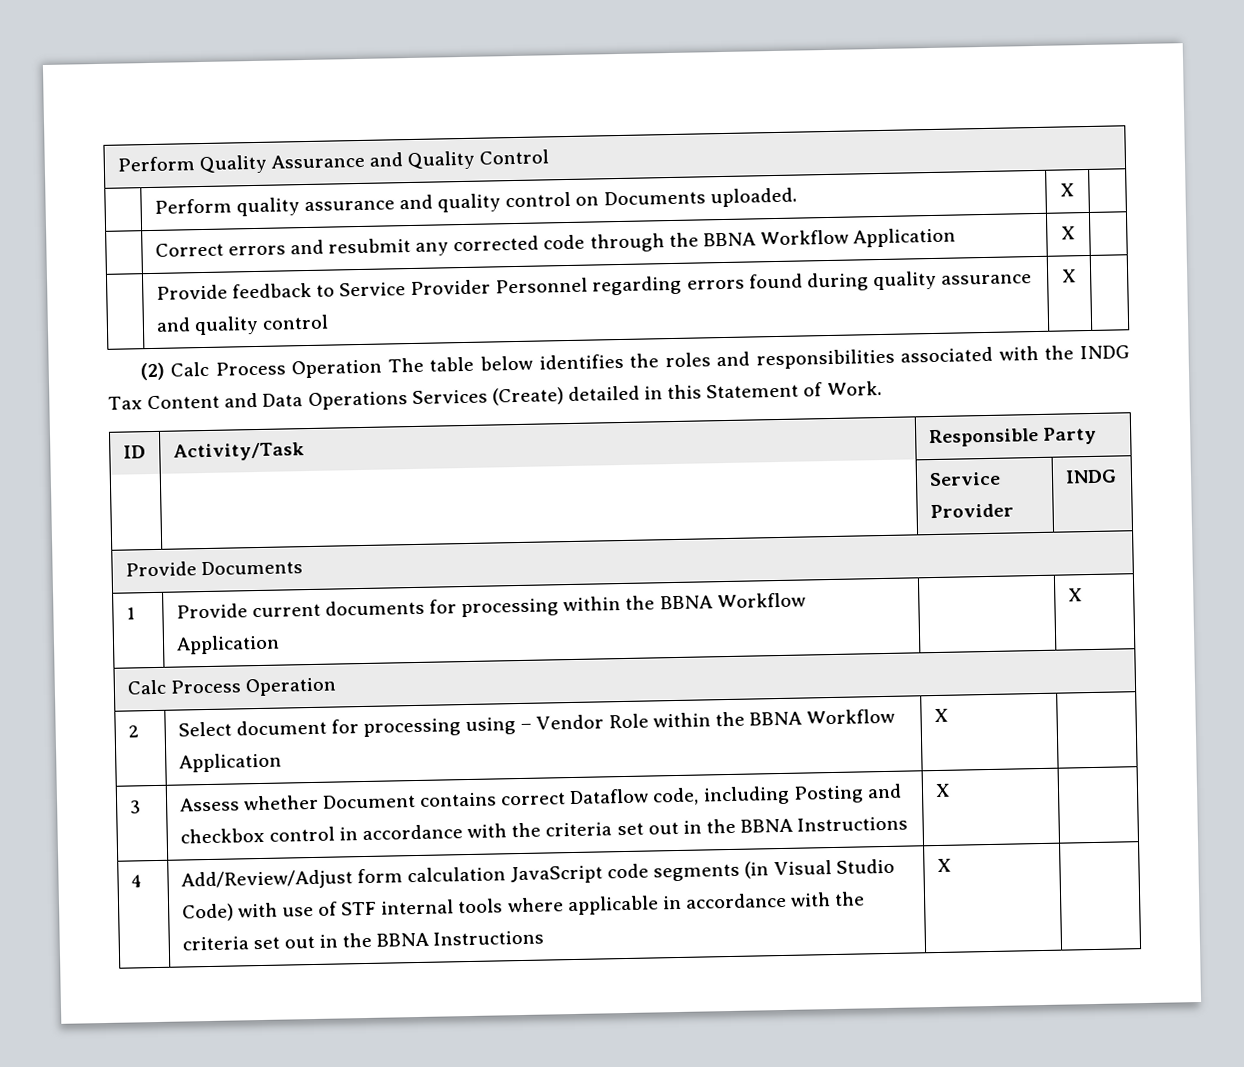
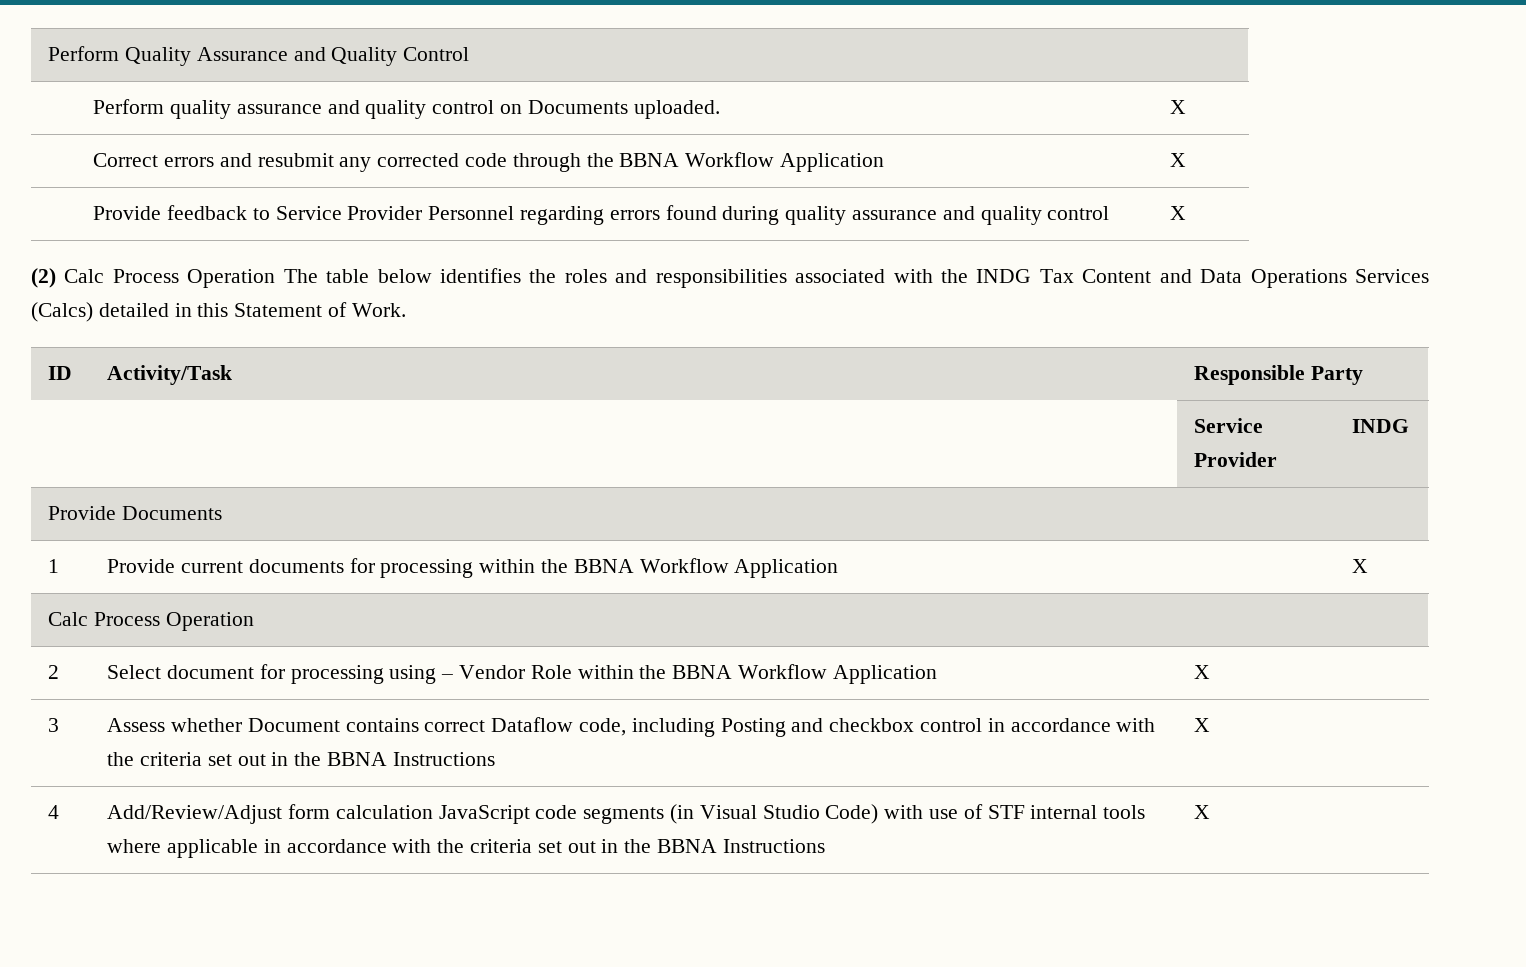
[491,387,564,406] (Create) -> [31,302,93,322] (Calcs)

